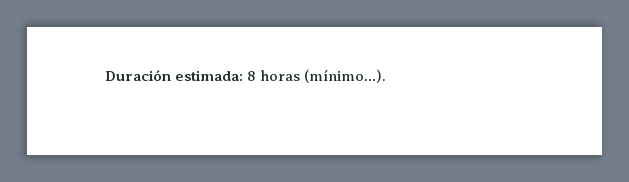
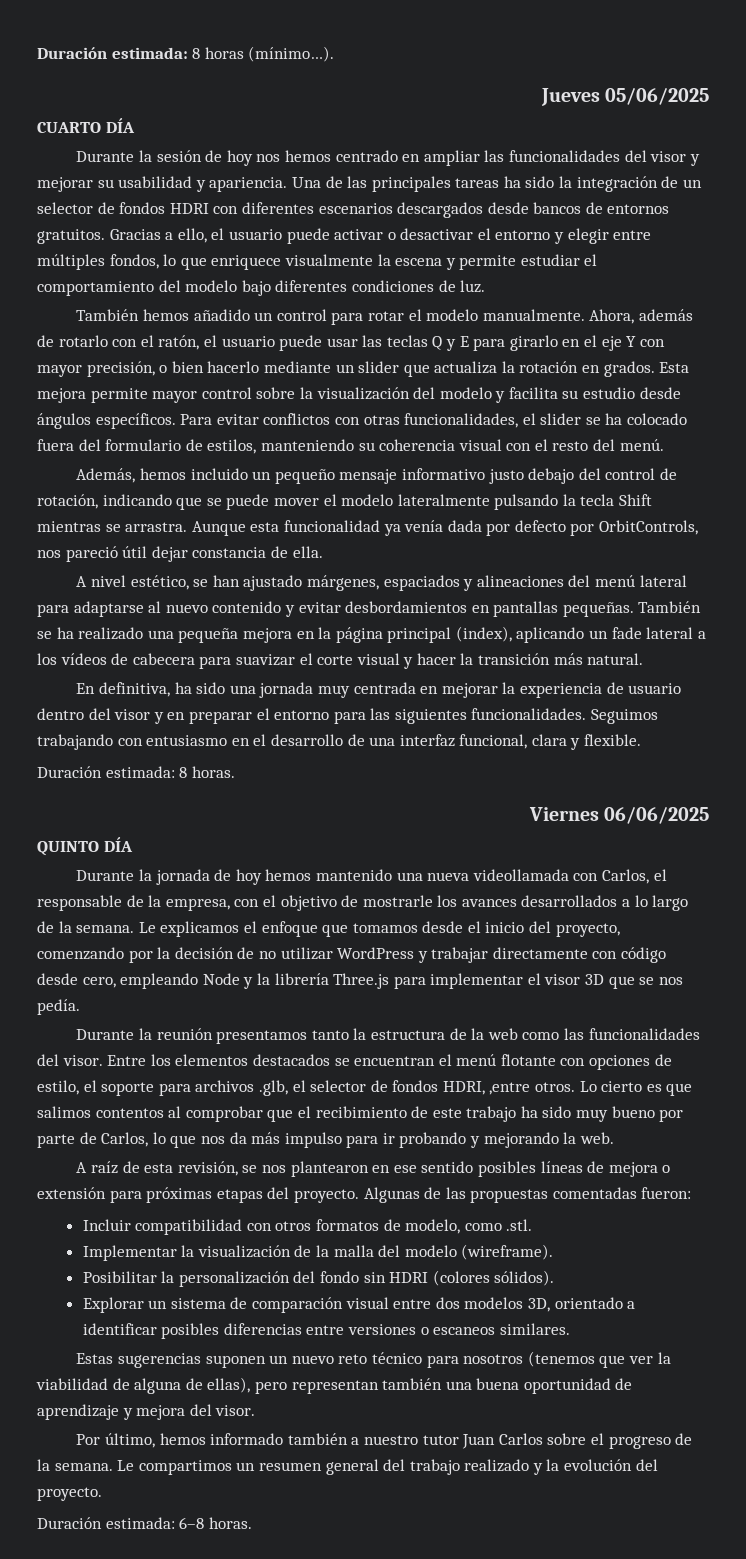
(387, 76) none -> [540,88,709,106] [37,118,135,133] [76,150,700,166] [37,176,702,192] [37,202,670,218] [37,228,652,244] [37,254,598,270] [37,280,486,296] [76,309,693,325] [37,335,665,351] [37,361,690,377] [37,387,681,403] [37,413,688,429] [37,439,664,454] [76,468,677,484] [37,494,653,510] [37,520,699,536] [37,546,323,562] [76,575,687,591] [37,601,702,617] [37,626,706,643] [37,653,644,669] [76,682,682,698] [37,708,659,724] [37,734,642,750] [37,766,235,778] [528,807,709,824] [37,837,133,856] [76,869,667,885] [37,895,689,911] [37,921,620,937] [37,947,667,963] [37,973,683,989] [37,999,80,1015] [76,1028,700,1044] [37,1054,672,1070] [37,1080,693,1096] [37,1106,684,1122] [37,1132,614,1148] [76,1161,671,1177] [37,1187,692,1203] [82,1219,533,1235] [82,1244,554,1261] [82,1270,555,1287] [82,1297,636,1313] [82,1323,570,1339] [76,1351,671,1368] [36,1377,633,1394] [37,1404,256,1420] [76,1433,693,1449] [37,1459,658,1475] [37,1487,102,1501] [37,1517,252,1529] // Jueves 05/06/2025 // CUARTO DÍA // Durante la sesión de hoy nos hemos centrado en ampliar las funcionalidades del visor y mejorar su usabilidad y apariencia. Una de las principales tareas ha sido la integración de un selector de fondos HDRI con diferentes escenarios descargados desde bancos de entornos gratuitos. Gracias a ello, el usuario puede activar o desactivar el entorno y elegir entre múltiples fondos, lo que enriquece visualmente la escena y permite estudiar el comportamiento del modelo bajo diferentes condiciones de luz. // También hemos añadido un control para rotar el modelo manualmente. Ahora, además de rotarlo con el ratón, el usuario puede usar las teclas Q y E para girarlo en el eje Y con mayor precisión, o bien hacerlo mediante un slider que actualiza la rotación en grados. Esta mejora permite mayor control sobre la visualización del modelo y facilita su estudio desde ángulos específicos. Para evitar conflictos con otras funcionalidades, el slider se ha colocado fuera del formulario de estilos, manteniendo su coherencia visual con el resto del menú. // Además, hemos incluido un pequeño mensaje informativo justo debajo del control de rotación, indicando que se puede mover el modelo lateralmente pulsando la tecla Shift mientras se arrastra. Aunque esta funcionalidad ya venía dada por defecto por OrbitControls, nos pareció útil dejar constancia de ella. // A nivel estético, se han ajustado márgenes, espaciados y alineaciones del menú lateral para adaptarse al nuevo contenido y evitar desbordamientos en pantallas pequeñas. También se ha realizado una pequeña mejora en la página principal (index), aplicando un fade lateral a los vídeos de cabecera para suavizar el corte visual y hacer la transición más natural. // En definitiva, ha sido una jornada muy centrada en mejorar la experiencia de usuario dentro del visor y en preparar el entorno para las siguientes funcionalidades. Seguimos trabajando con entusiasmo en el desarrollo de una interfaz funcional, clara y flexible. // Duración estimada: 8 horas. // Viernes 06/06/2025 // QUINTO DÍA // Durante la jornada de hoy hemos mantenido una nueva videollamada con Carlos, el responsable de la empresa, con el objetivo de mostrarle los avances desarrollados a lo largo de la semana. Le explicamos el enfoque que tomamos desde el inicio del proyecto, comenzando por la decisión de no utilizar WordPress y trabajar directamente con código desde cero, empleando Node y la librería Three.js para implementar el visor 3D que se nos pedía. // Durante la reunión presentamos tanto la estructura de la web como las funcionalidades del visor. Entre los elementos destacados se encuentran el menú flotante con opciones de estilo, el soporte para archivos .glb, el selector de fondos HDRI, ,entre otros. Lo cierto es que salimos contentos al comprobar que el recibimiento de este trabajo ha sido muy bueno por parte de Carlos, lo que nos da más impulso para ir probando y mejorando la web. // A raíz de esta revisión, se nos plantearon en ese sentido posibles líneas de mejora o extensión para próximas etapas del proyecto. Algunas de las propuestas comentadas fueron: // Incluir compatibilidad con otros formatos de modelo, como .stl. // Implementar la visualización de la malla del modelo (wireframe). // Posibilitar la personalización del fondo sin HDRI (colores sólidos). // Explorar un sistema de comparación visual entre dos modelos 3D, orientado a identificar posibles diferencias entre versiones o escaneos similares. // Estas sugerencias suponen un nuevo reto técnico para nosotros (tenemos que ver la viabilidad de alguna de ellas), pero representan también una buena oportunidad de aprendizaje y mejora del visor. // Por último, hemos informado también a nuestro tutor Juan Carlos sobre el progreso de la semana. Le compartimos un resumen general del trabajo realizado y la evolución del proyecto. // Duración estimada: 6–8 horas.

